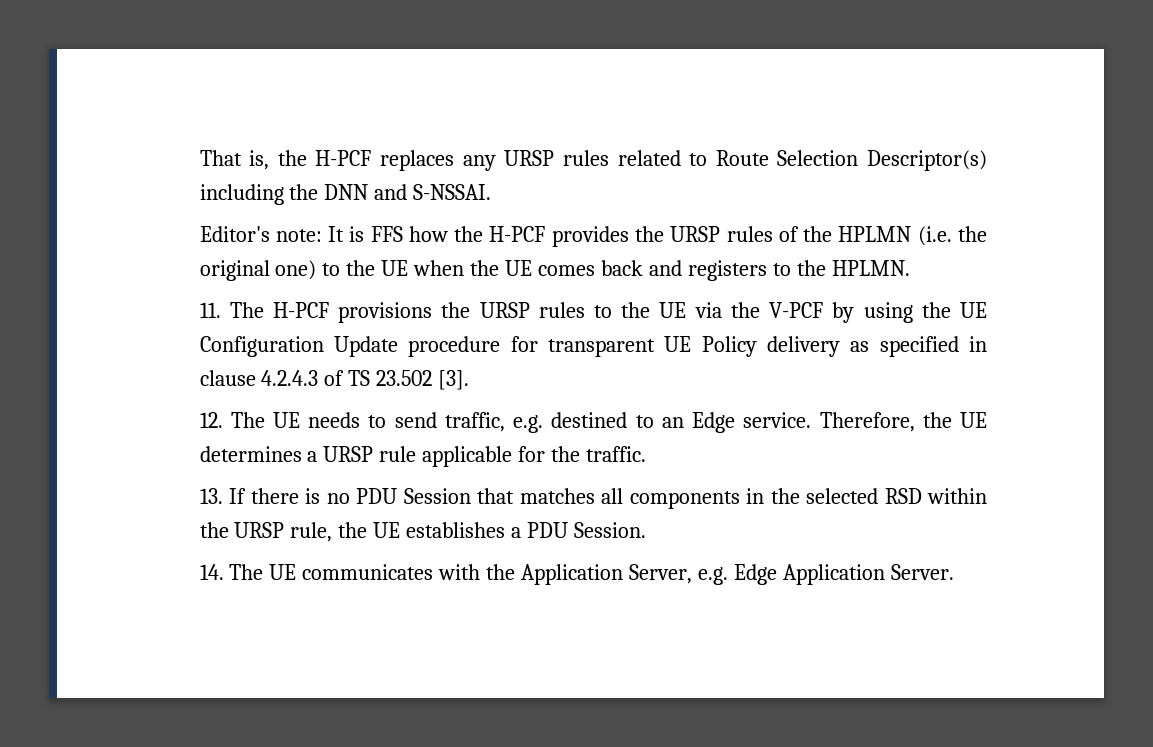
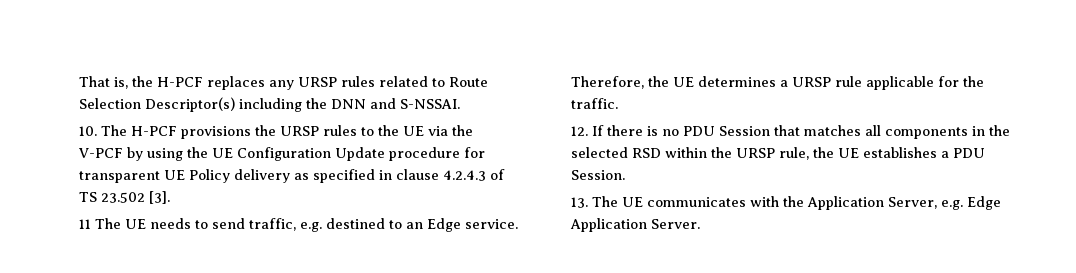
[199,226,988,247] [199,260,910,281] [199,302,221,318] Editor's note: It is FFS how the H-PCF provides the URSP rules of the HPLMN (i.e. the original one) to the UE when the UE comes back and registers to the HPLMN. // 11. -> [79,126,98,136] 10.
[199,412,223,428] 12. -> [79,219,92,229] 11
[199,488,223,504] 13. -> [571,126,589,136] 12.
[199,564,224,580] 14. -> [571,197,589,208] 13.

